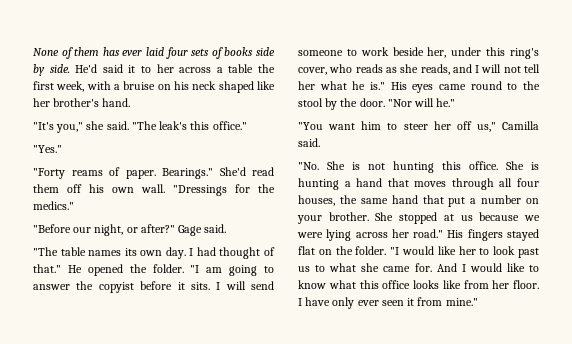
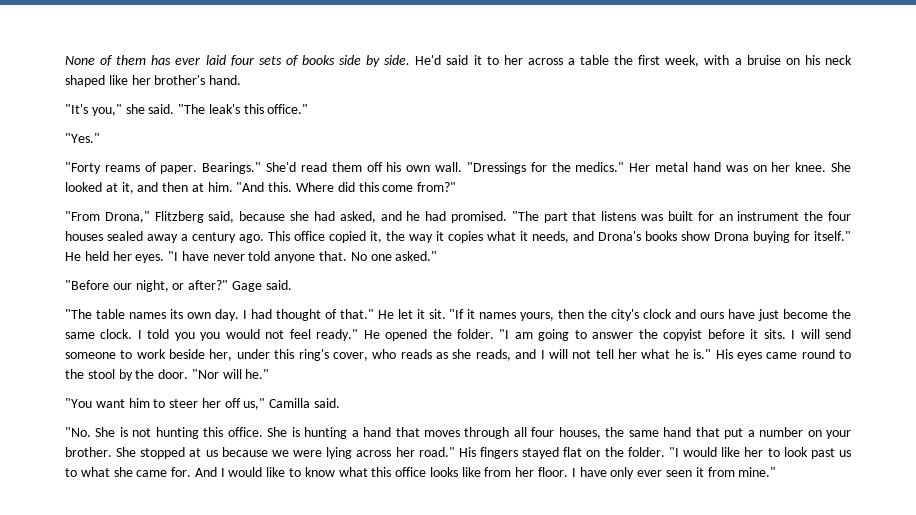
(74, 205) none -> [629,162,852,172] [65,182,457,194] [65,211,852,223] [65,231,851,243] [65,251,438,263] Her metal hand was on her knee. She looked at it, and then at him. "And this. Where did this come from?" // "From Drona," Flitzberg said, because she had asked, and he had promised. "The part that listens was built for an instrument the four houses sealed away a century ago. This office copied it, the way it copies what it needs, and Drona's books show Drona buying for itself." He held her eyes. "I have never told anyone that. No one asked."
(82, 269) none -> [397,309,851,321] [65,329,380,341] let it sit. "If it names yours, then the city's clock and ours have just become the same clock. I told you you would not feel ready." He

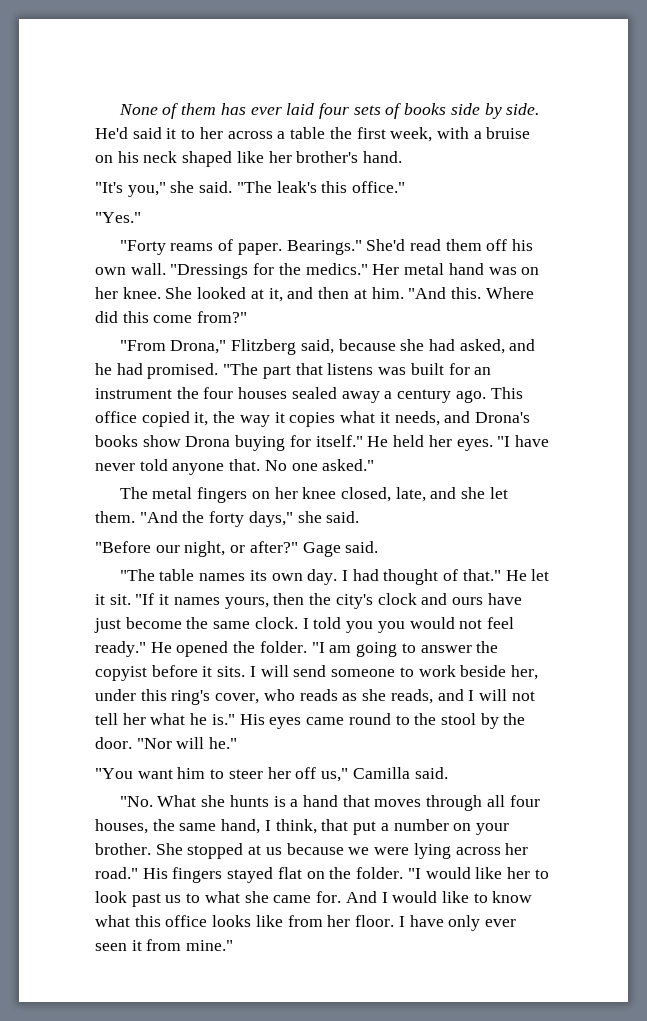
(438, 256) none -> [119,487,508,503] [95,511,360,527] // The metal fingers on her knee closed, late, and she let them. "And the forty days," she said.
[95,427,348,439] She is not hunting this office. She is hunting -> [157,795,286,807] What she hunts is
[663,427,692,437] hand -> [221,819,317,834] hand, I think,

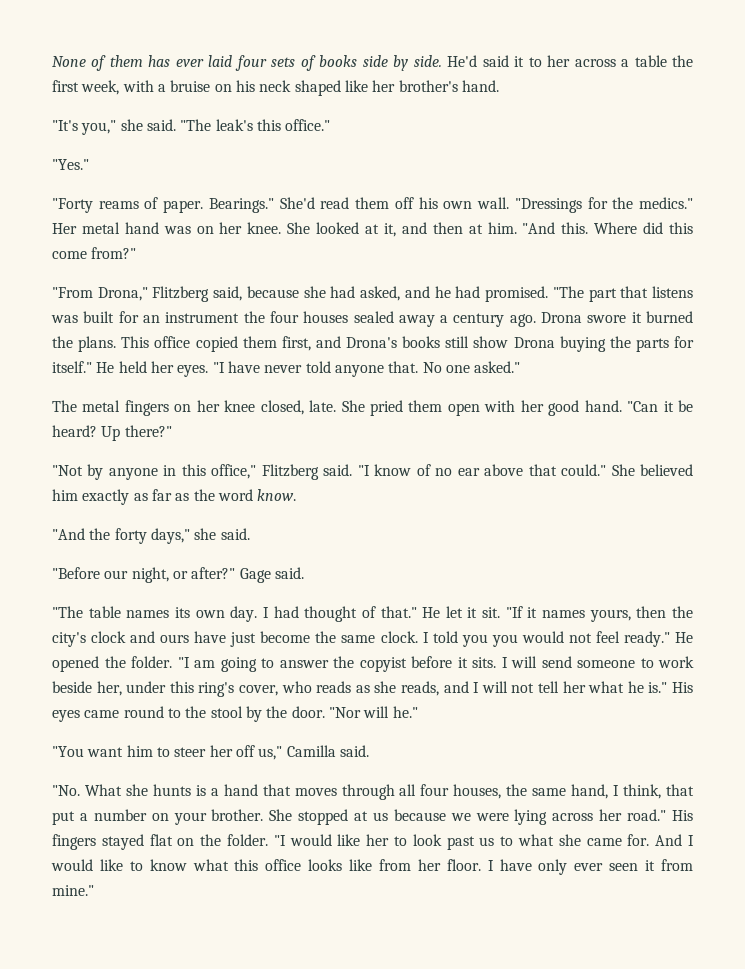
[490,387,523,399] [95,411,440,427] This office copied it, the way it copies what it needs, -> [541,311,693,323] [52,336,311,352] Drona swore it burned the plans. This office copied them first,
(138, 441) none -> [445,336,470,348] still
(286, 443) none -> [609,336,669,352] the parts
[395,487,508,502] [95,511,135,523] late, and she let them. -> [309,400,694,416] [52,425,172,441] [52,464,693,480] [52,489,297,505] late. She pried them open with her good hand. "Can it be heard? Up there?" // "Not by anyone in this office," Flitzberg said. "I know of no ear above that could." She believed him exactly as far as the word know. //

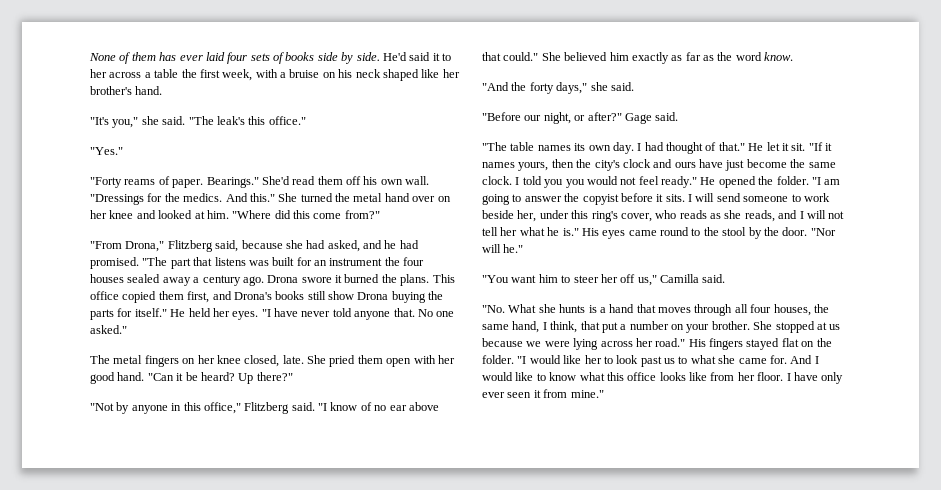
[639,197,694,209] [52,223,77,234] medics." Her -> [183,193,350,202] medics. And this." She turned the
[163,222,638,237] was on her knee. She looked at it, and then at him. "And this. Where -> [412,196,451,202] [90,210,272,219] over on her knee and looked at him. "Where

